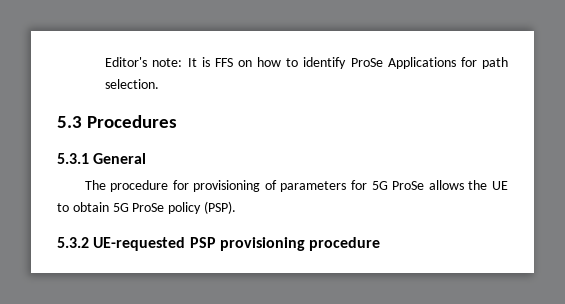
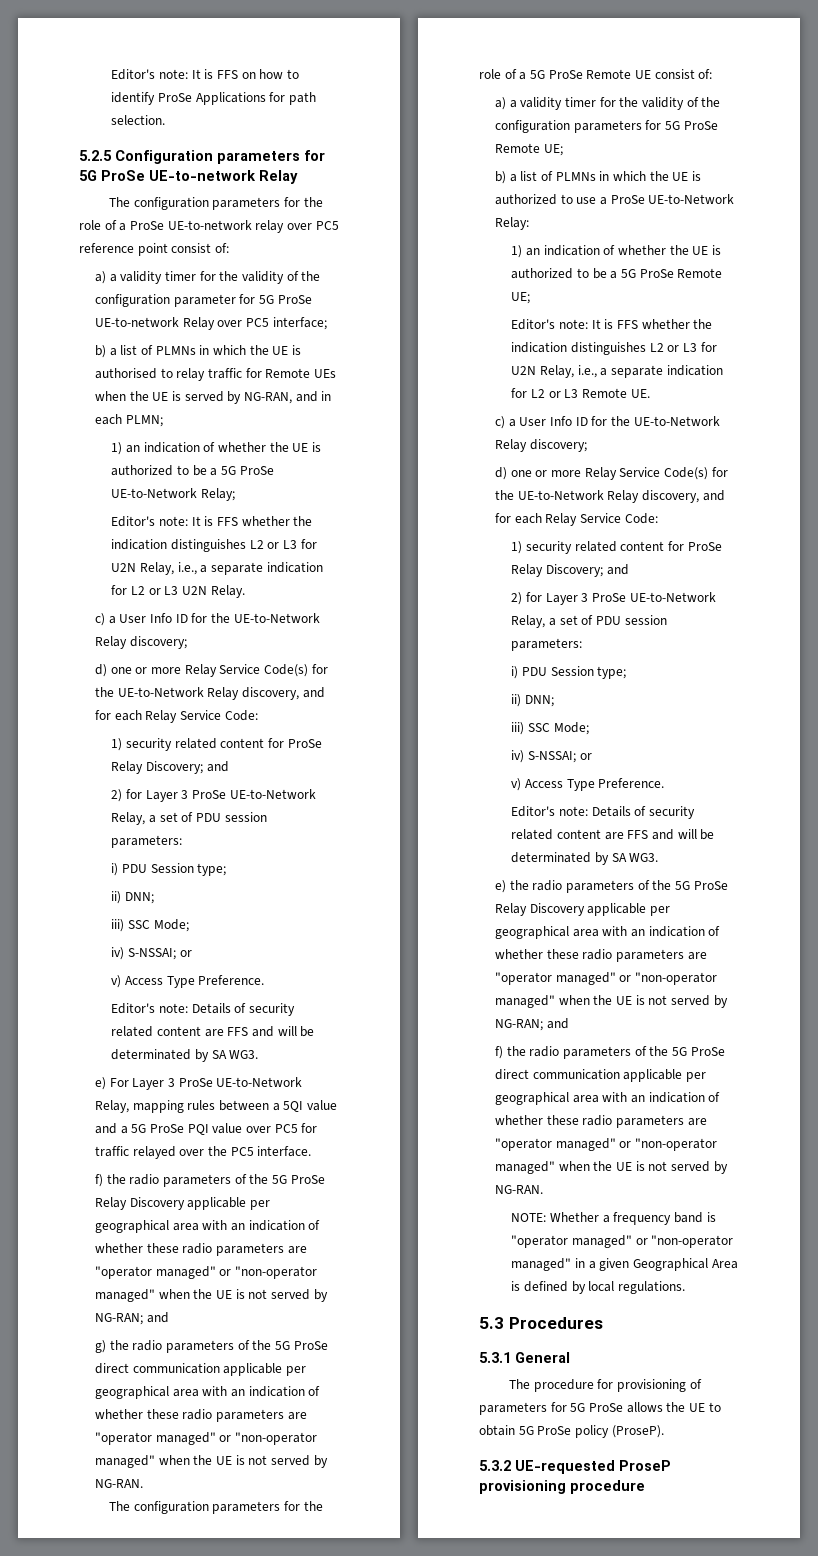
(160, 84) none -> [79,150,325,164] [79,170,298,184] [108,197,323,210] [79,220,339,233] [79,243,229,256] [95,271,321,284] [95,294,312,307] [95,317,327,330] [95,345,301,358] [95,368,337,381] [95,391,332,404] [95,414,163,427] [111,442,321,455] [111,465,274,476] [111,488,235,501] [111,516,313,527] [111,539,317,552] [111,562,323,575] [111,585,245,598] [95,613,320,626] [95,636,187,649] [95,664,328,677] [95,687,325,700] [95,710,258,723] [111,738,322,751] [111,761,229,774] [111,789,316,802] [111,812,267,825] [111,835,183,848] [111,863,227,876] [111,891,154,904] [111,919,189,932] [111,947,192,960] [111,975,265,988] [111,1003,295,1016] [111,1026,315,1037] [111,1049,259,1062] [95,1077,303,1090] [95,1100,338,1113] [95,1123,318,1135] [95,1146,312,1159] [95,1174,325,1187] [95,1197,271,1210] [95,1220,321,1233] [95,1243,307,1256] [95,1266,318,1279] [95,1289,328,1302] [95,1312,169,1325] [95,1340,328,1353] [95,1363,307,1376] [95,1386,321,1399] [95,1409,307,1422] [95,1432,318,1445] [95,1455,328,1468] [95,1479,144,1488] [108,1501,323,1514] [479,69,713,80] [495,97,721,110] [495,120,718,133] [495,143,563,156] [495,171,701,184] [495,194,735,205] [495,217,530,230] [511,245,721,258] [511,268,723,279] [511,292,531,304] [511,319,713,330] [511,342,717,355] [511,365,723,378] [511,388,650,398] [495,416,720,429] [495,439,587,452] [495,467,728,480] [495,490,725,503] [495,513,658,526] [511,541,722,554] [511,564,629,577] [511,592,716,605] [511,615,667,628] [511,638,583,651] [511,666,627,679] [511,694,554,707] [511,722,589,735] [511,750,592,763] [511,778,665,791] [511,806,695,819] [511,829,715,840] [511,852,659,865] [495,880,728,893] [495,903,671,916] [495,926,721,939] [495,949,707,962] [495,972,718,985] [495,995,728,1008] [495,1018,569,1031] [495,1046,725,1059] [495,1069,707,1082] [495,1092,721,1105] [495,1115,707,1128] [495,1138,718,1151] [495,1161,728,1174] [495,1185,544,1194] [511,1212,716,1225] [511,1235,734,1248] [511,1258,738,1271] [511,1281,685,1294] // 5.2.5 Configuration parameters for 5G ProSe UE-to-network Relay // The configuration parameters for the role of a ProSe UE-to-network relay over PC5 reference point consist of: // a) a validity timer for the validity of the configuration parameter for 5G ProSe UE-to-network Relay over PC5 interface; // b) a list of PLMNs in which the UE is authorised to relay traffic for Remote UEs when the UE is served by NG-RAN, and in each PLMN; // 1) an indication of whether the UE is authorized to be a 5G ProSe UE-to-Network Relay; // Editor's note: It is FFS whether the indication distinguishes L2 or L3 for U2N Relay, i.e., a separate indication for L2 or L3 U2N Relay. // c) a User Info ID for the UE-to-Network Relay discovery; // d) one or more Relay Service Code(s) for the UE-to-Network Relay discovery, and for each Relay Service Code: // 1) security related content for ProSe Relay Discovery; and // 2) for Layer 3 ProSe UE-to-Network Relay, a set of PDU session parameters: // i) PDU Session type; // ii) DNN; // iii) SSC Mode; // iv) S-NSSAI; or // v) Access Type Preference. // Editor's note: Details of security related content are FFS and will be determinated by SA WG3. // e) For Layer 3 ProSe UE-to-Network Relay, mapping rules between a 5QI value and a 5G ProSe PQI value over PC5 for traffic relayed over the PC5 interface. // f) the radio parameters of the 5G ProSe Relay Discovery applicable per geographical area with an indication of whether these radio parameters are "operator managed" or "non-operator managed" when the UE is not served by NG-RAN; and // g) the radio parameters of the 5G ProSe direct communication applicable per geographical area with an indication of whether these radio parameters are "operator managed" or "non-operator managed" when the UE is not served by NG-RAN. // The configuration parameters for the role of a 5G ProSe Remote UE consist of: // a) a validity timer for the validity of the configuration parameters for 5G ProSe Remote UE; // b) a list of PLMNs in which the UE is authorized to use a ProSe UE-to-Network Relay: // 1) an indication of whether the UE is authorized to be a 5G ProSe Remote UE; // Editor's note: It is FFS whether the indication distinguishes L2 or L3 for U2N Relay, i.e., a separate indication for L2 or L3 Remote UE. // c) a User Info ID for the UE-to-Network Relay discovery; // d) one or more Relay Service Code(s) for the UE-to-Network Relay discovery, and for each Relay Service Code: // 1) security related content for ProSe Relay Discovery; and // 2) for Layer 3 ProSe UE-to-Network Relay, a set of PDU session parameters: // i) PDU Session type; // ii) DNN; // iii) SSC Mode; // iv) S-NSSAI; or // v) Access Type Preference. // Editor's note: Details of security related content are FFS and will be determinated by SA WG3. // e) the radio parameters of the 5G ProSe Relay Discovery applicable per geographical area with an indication of whether these radio parameters are "operator managed" or "non-operator managed" when the UE is not served by NG-RAN; and // f) the radio parameters of the 5G ProSe direct communication applicable per geographical area with an indication of whether these radio parameters are "operator managed" or "non-operator managed" when the UE is not served by NG-RAN. // NOTE: Whether a frequency band is "operator managed" or "non-operator managed" in a given Geographical Area is defined by local regulations.
[203,201,236,214] (PSP). -> [611,1425,664,1438] (ProseP).
[189,237,216,248] PSP -> [619,1460,671,1471] ProseP

